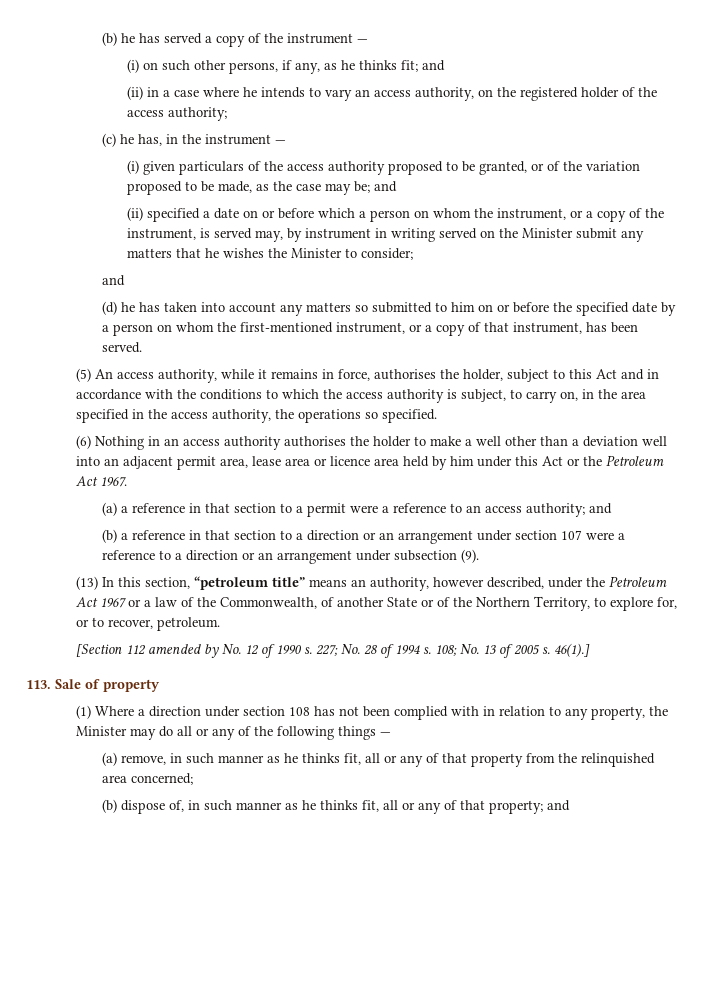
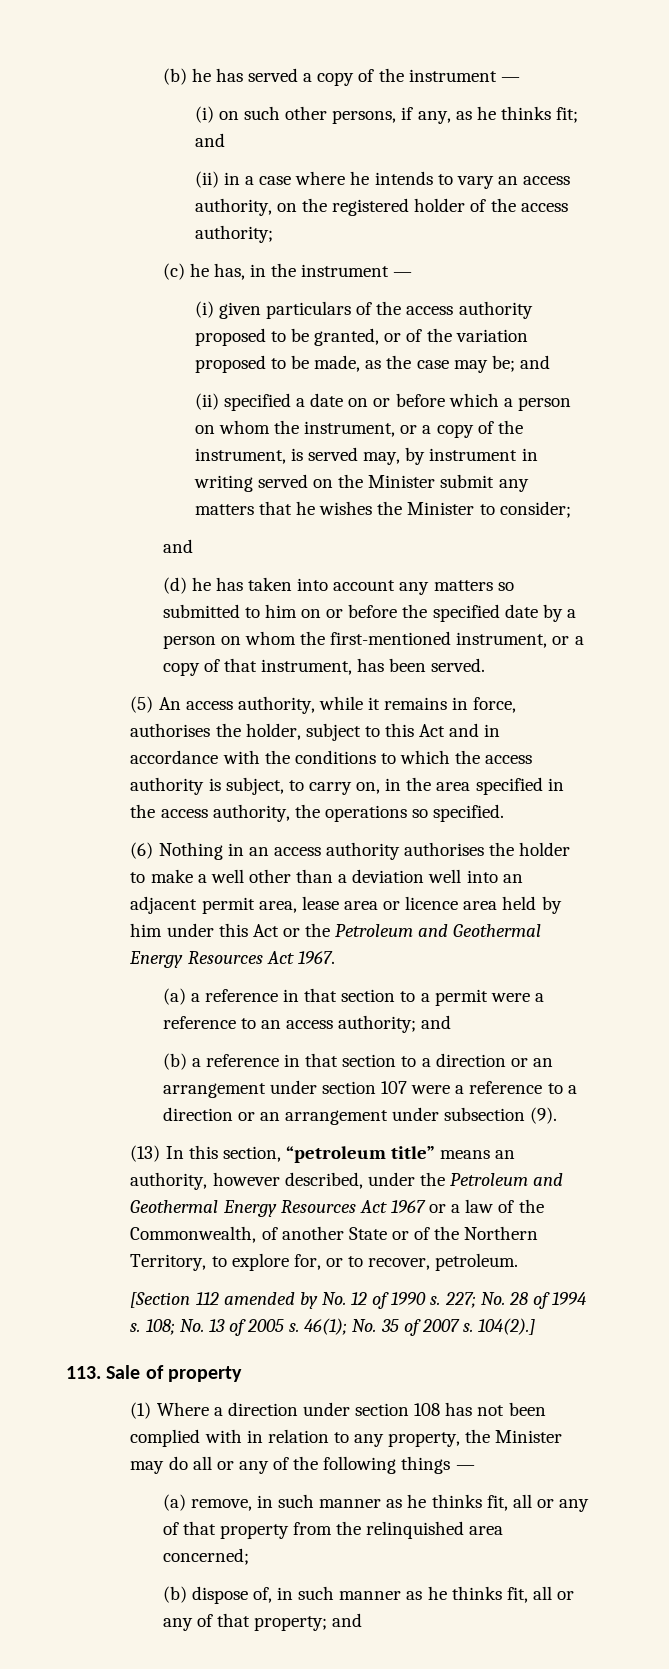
(665, 460) none -> [418,924,542,937] [129,951,263,968] and Geothermal Energy Resources
(668, 581) none -> [533,1173,564,1186] [130,1200,356,1217] and Geothermal Energy Resources
[554,643,591,657] 46(1).] -> [304,1318,536,1336] 46(1); No. 35 of 2007 s. 104(2).]

